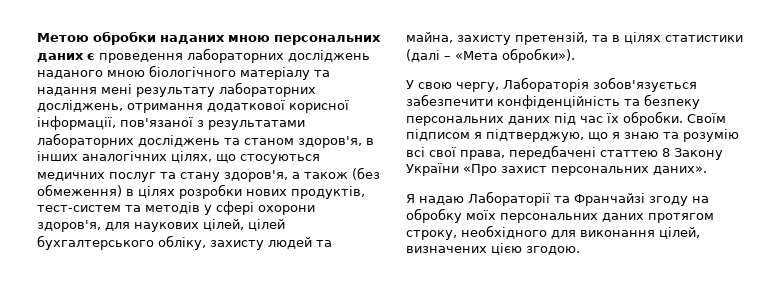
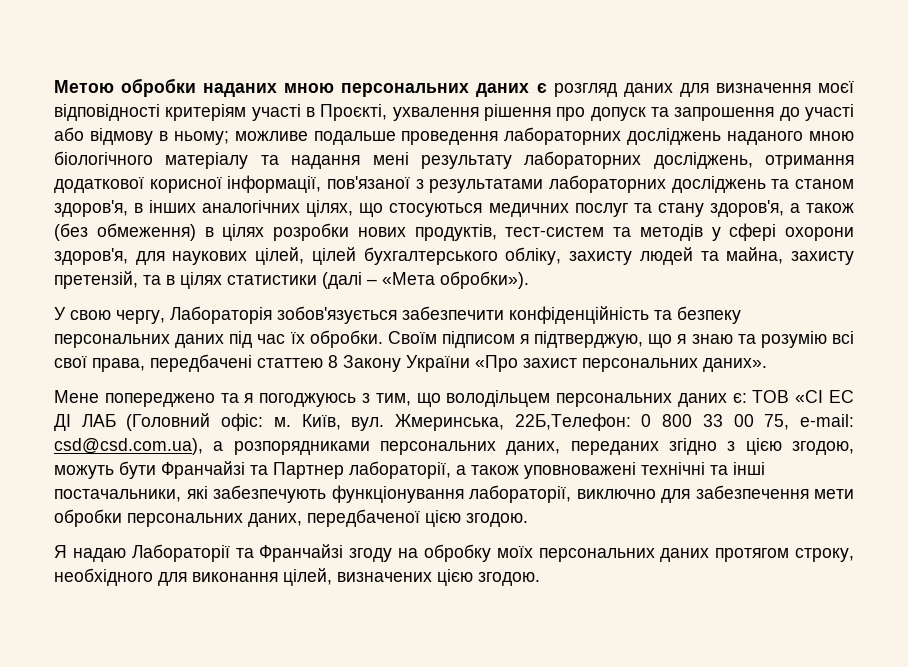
(95, 56) none -> [553,80,854,97] [54,104,855,121] [54,127,396,145] розгляд даних для визначення моєї відповідності критеріям участі в Проєкті, ухвалення рішення про допуск та запрошення до участі або відмову в ньому; можливе подальше
(707, 170) none -> [54,390,855,407] [54,413,854,431] [54,438,855,455] [54,461,765,479] [54,485,854,503] [54,509,528,527] // Мене попереджено та я погоджуюсь з тим, що володільцем персональних даних є: ТОВ «CІ ЕС ДІ ЛАБ (Головний офіс: м. Київ, вул. Жмеринська, 22Б,Телефон: 0 800 33 00 75, e-mail: csd@csd.com.ua), а розпорядниками персональних даних, переданих згідно з цією згодою, можуть бути Франчайзі та Партнер лабораторії, а також уповноважені технічні та інші постачальники, які забезпечують функціонування лабораторії, виключно для забезпечення мети обробки персональних даних, передбаченої цією згодою.

